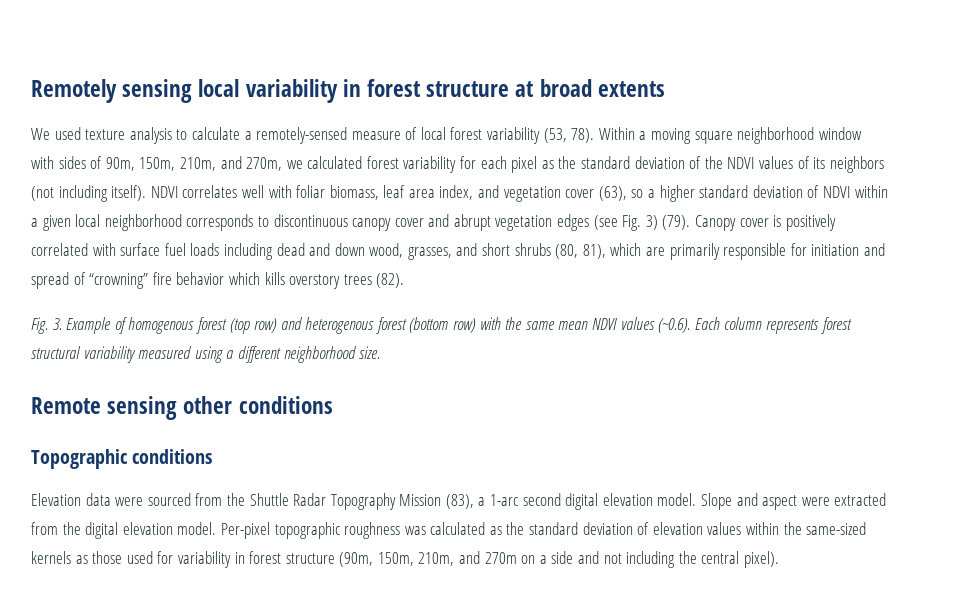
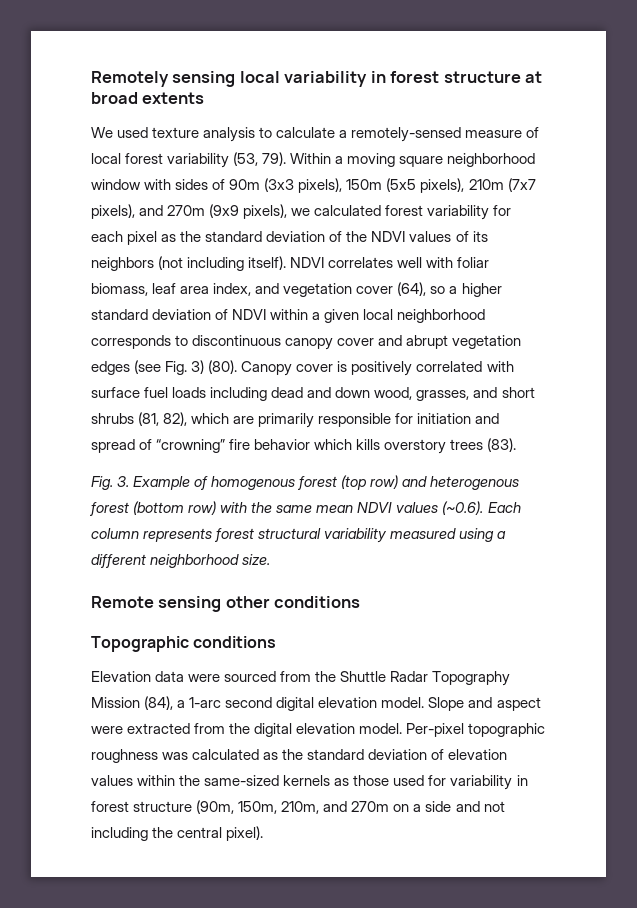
[571,128,595,143] 78). -> [262,152,287,166] 79).
[105,156,283,171] 90m, 150m, 210m, and 270m, -> [229,178,536,193] [91,204,288,219] 90m (3x3 pixels), 150m (5x5 pixels), 210m (7x7 pixels), and 270m (9x9 pixels),
[598,186,627,201] (63), -> [397,282,427,296] (64),
[662,215,691,230] (79). -> [208,360,238,374] (80).
[555,244,606,259] (80, 81), -> [138,412,188,426] (81, 82),
[376,273,405,288] (82). -> [487,438,517,452] (83).
[445,494,474,509] (83), -> [144,696,174,710] (84),

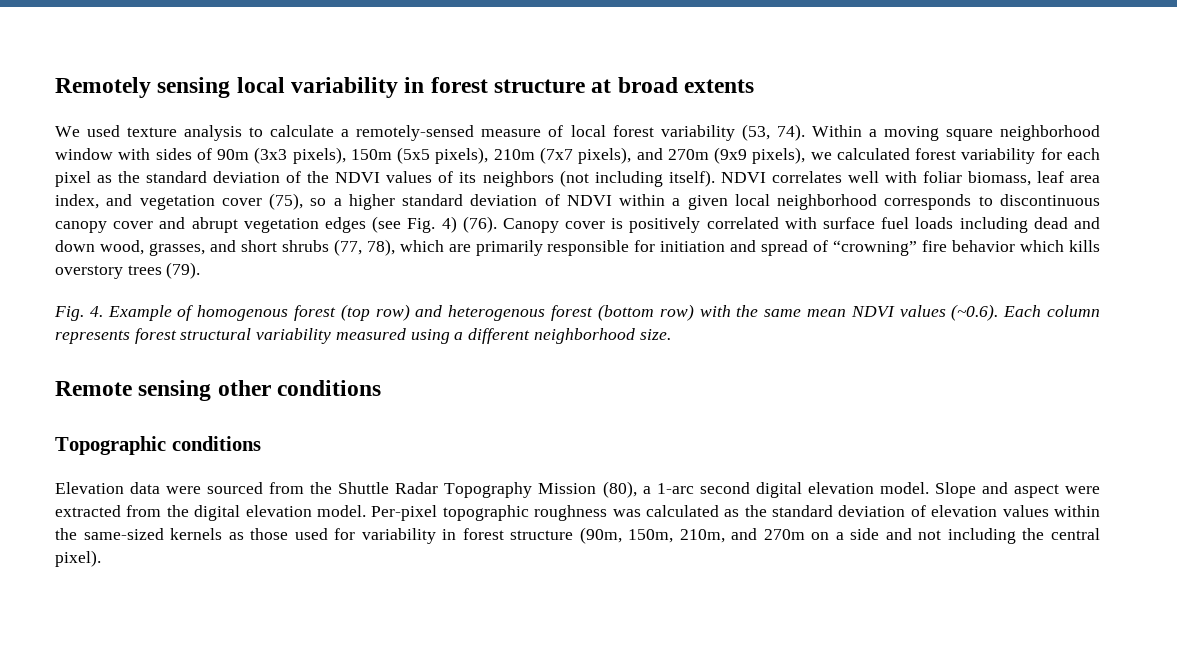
[262,152,287,166] 79). -> [776,124,805,141] 74).
[397,282,427,296] (64), -> [269,193,304,210] (75),
[191,360,238,374] 3) (80). -> [441,216,497,233] 4) (76).
[138,412,188,426] (81, 82), -> [333,239,395,256] (77, 78),
[487,438,517,452] [91,476,130,490] (83). // Fig. 3. -> [166,262,201,279] [54,306,103,321] (79). // Fig. 4.
[144,696,174,710] (84), -> [602,481,637,498] (80),

